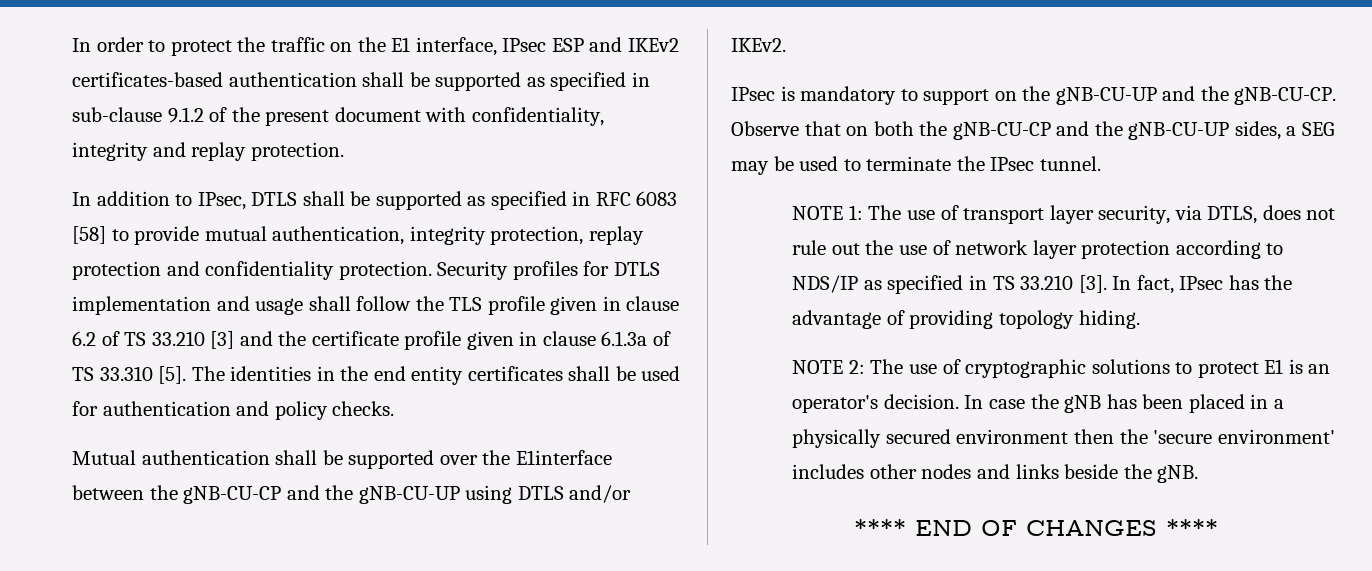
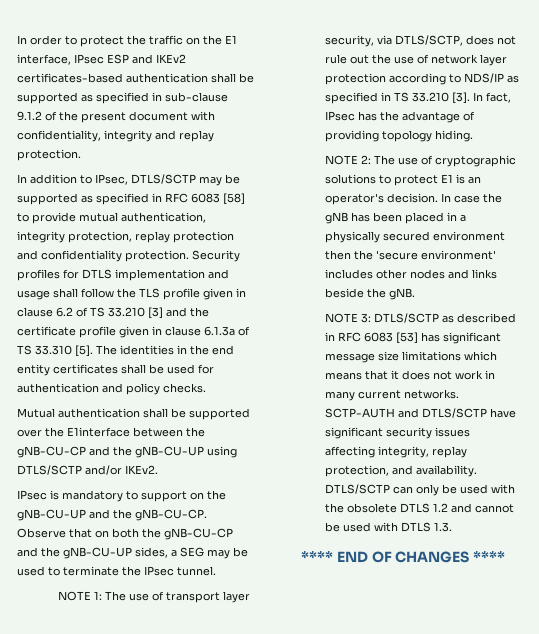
[251,191,345,206] DTLS shall -> [131,174,222,186] DTLS/SCTP may
[517,486,564,500] DTLS -> [17,465,82,475] DTLS/SCTP
[1207,206,1258,224] DTLS, -> [394,35,463,46] DTLS/SCTP,
(1199, 474) none -> [324,313,516,323] [324,332,501,344] [324,351,497,363] [324,370,495,380] [324,389,459,401] [324,408,516,418] [324,427,470,439] [324,446,467,458] [324,465,477,477] [324,484,515,496] [324,503,514,513] [324,522,452,532] // NOTE 3: DTLS/SCTP as described in RFC 6083 [53] has significant message size limitations which means that it does not work in many current networks. SCTP-AUTH and DTLS/SCTP have significant security issues affecting integrity, replay protection, and availability. DTLS/SCTP can only be used with the obsolete DTLS 1.2 and cannot be used with DTLS 1.3.

